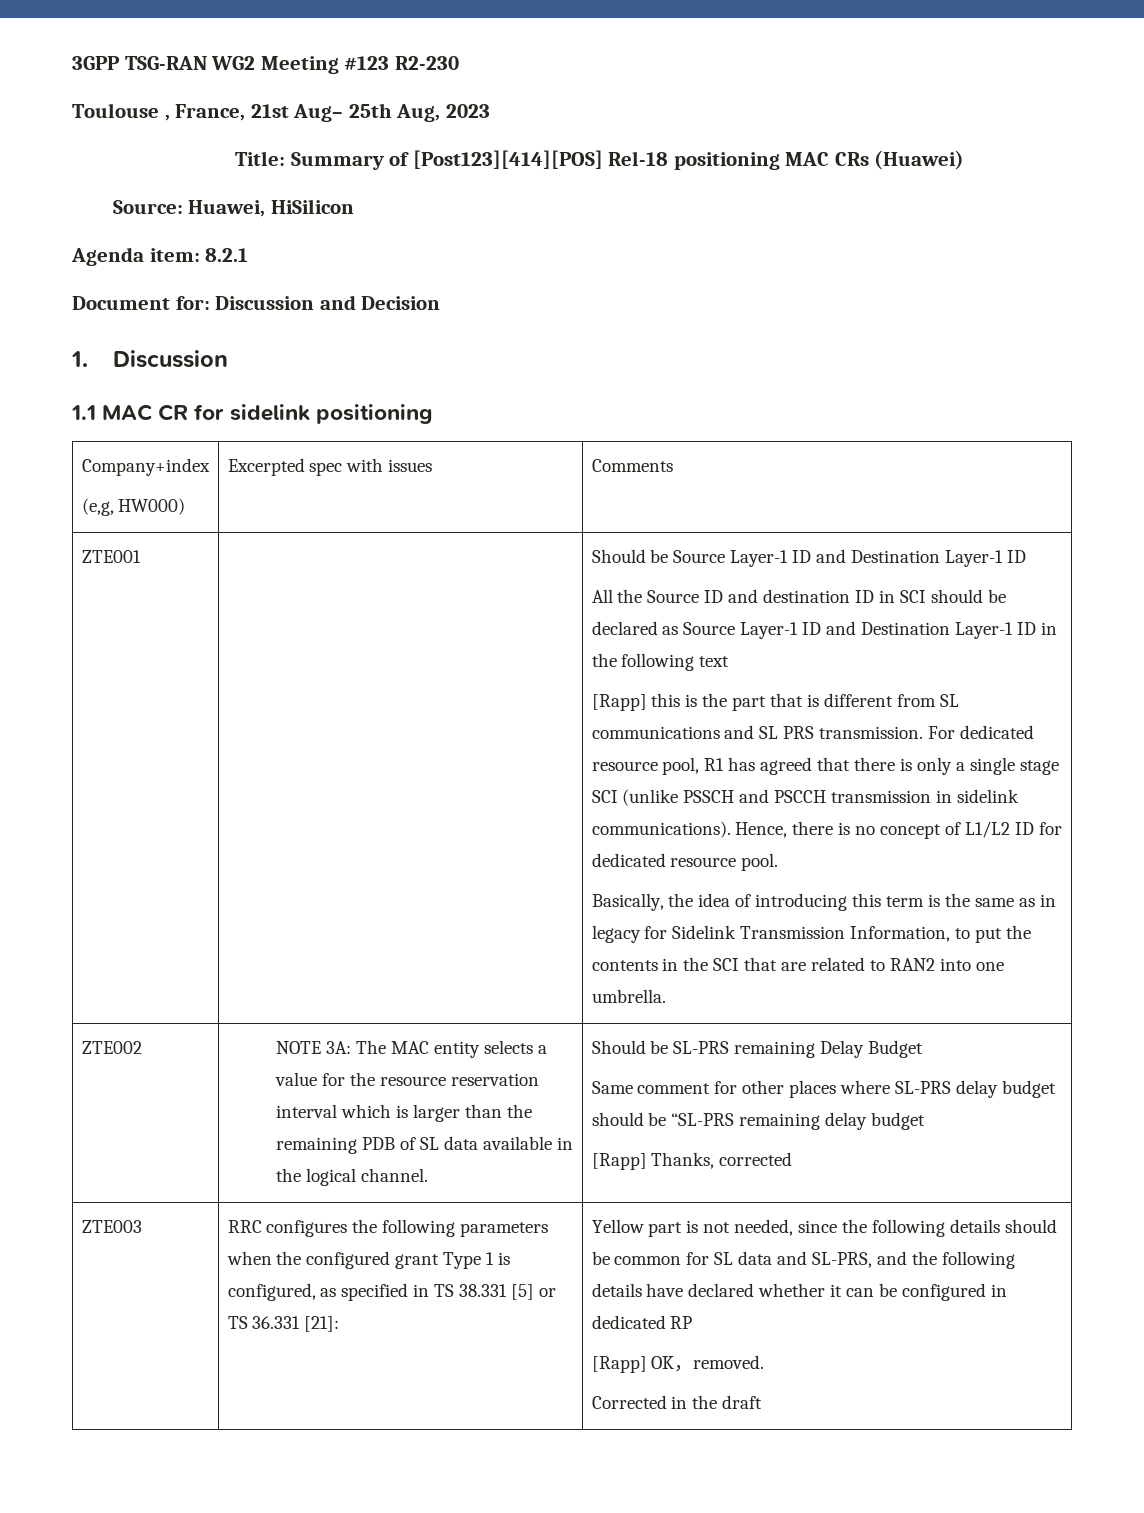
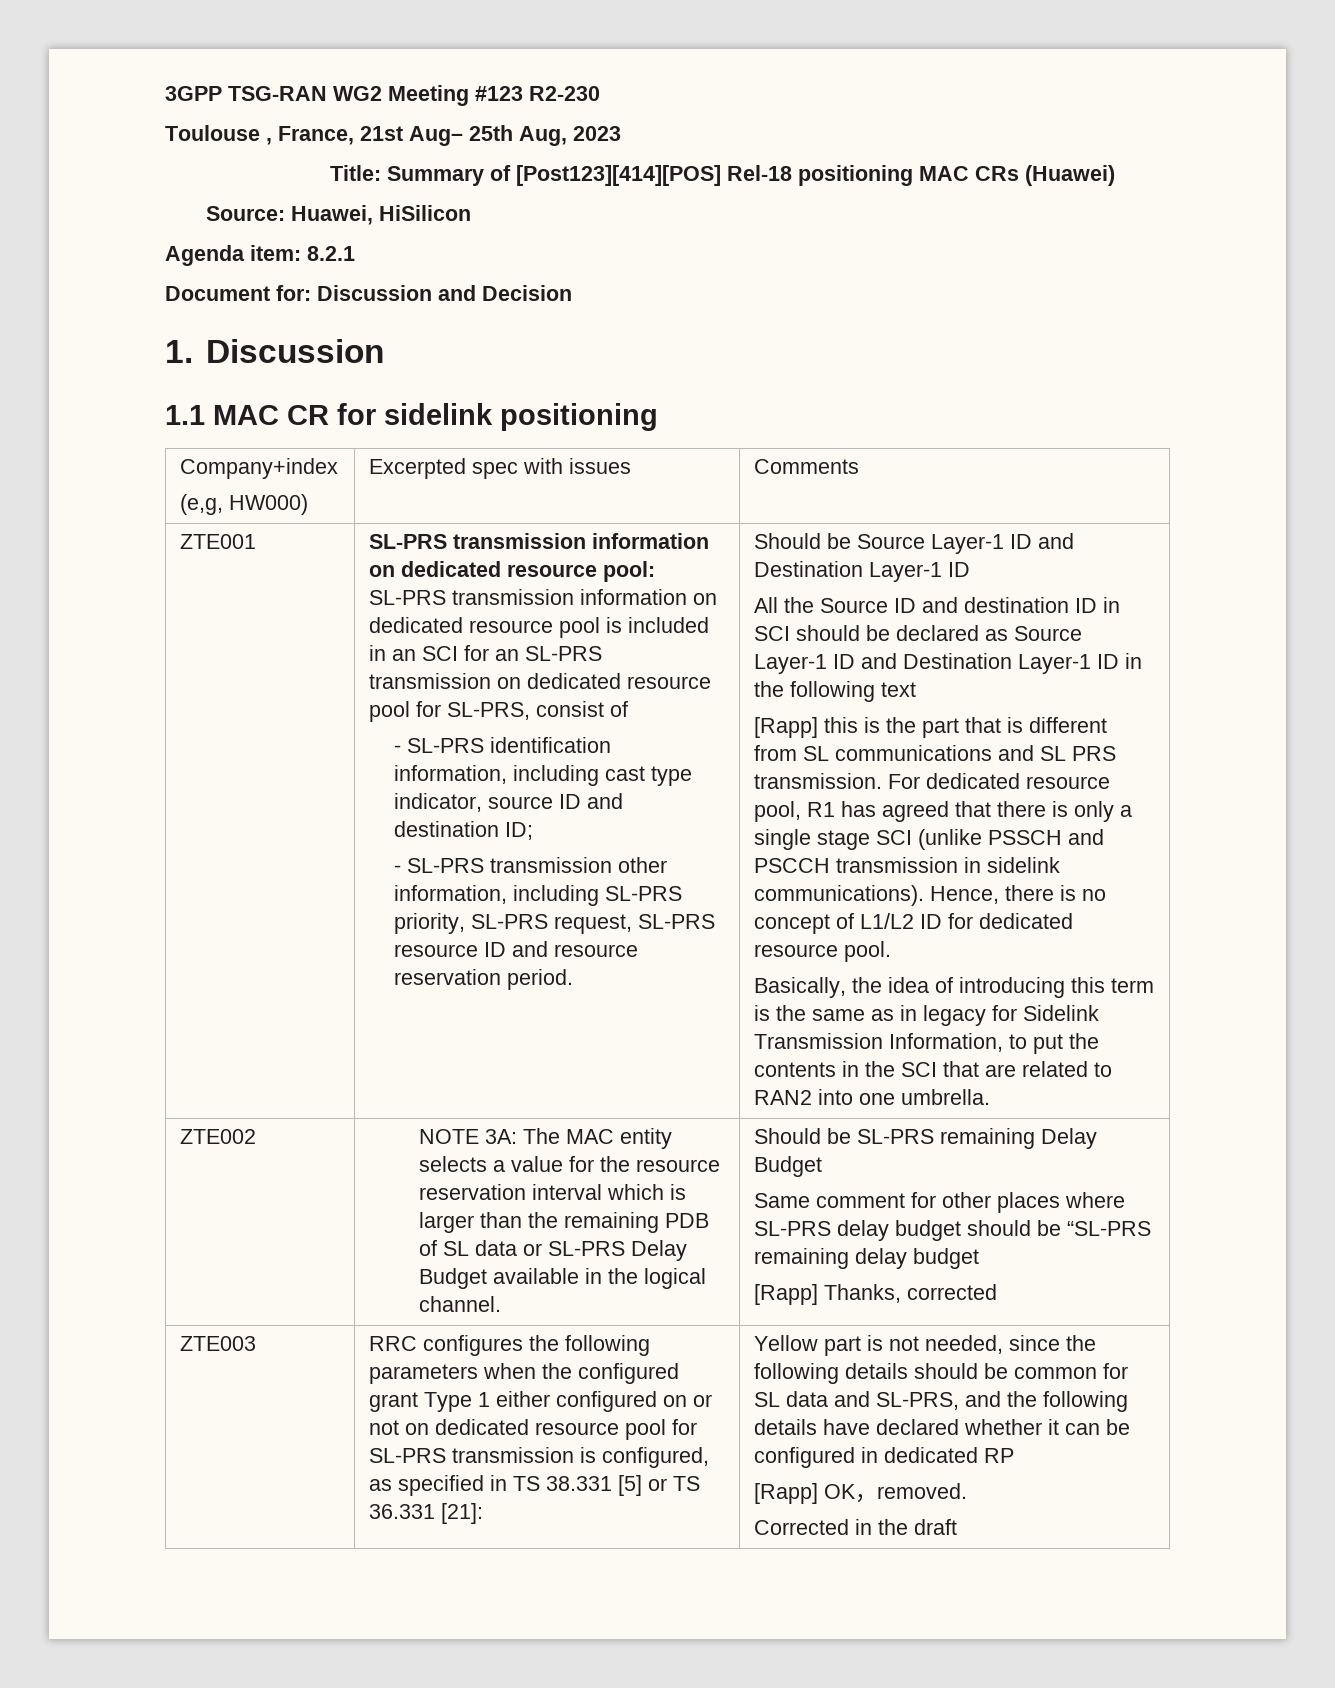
(141, 556) none -> [369,533,710,549] [369,561,656,582] [369,589,718,605] [369,617,710,638] [369,645,603,661] [369,673,712,689] [369,701,629,722] [393,737,611,753] [393,765,692,786] [393,793,623,812] [393,821,533,840] [393,857,667,873] [393,885,682,906] [393,913,715,934] [393,941,638,957] [393,969,573,990] SL-PRS transmission information on dedicated resource pool: SL-PRS transmission information on dedicated resource pool is included in an SCI for an SL-PRS transmission on dedicated resource pool for SL-PRS, consist of // - SL-PRS identification information, including cast type indicator, source ID and destination ID; // - SL-PRS transmission other information, including SL-PRS priority, SL-PRS request, SL-PRS resource ID and resource reservation period.
(479, 1143) none -> [522,1240,687,1261] [418,1268,487,1289] or SL-PRS Delay Budget
(495, 1258) none -> [496,1391,713,1412] [369,1419,698,1440] [369,1447,575,1463] either configured on or not on dedicated resource pool for SL-PRS transmission

